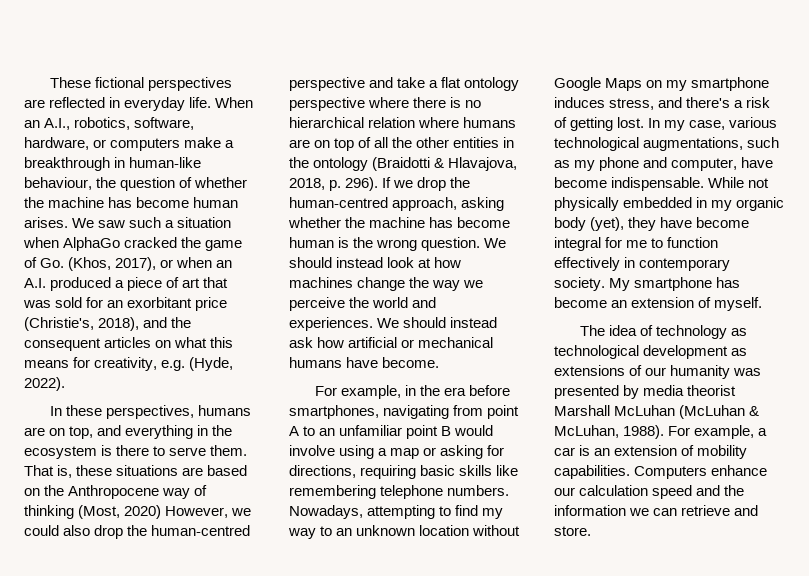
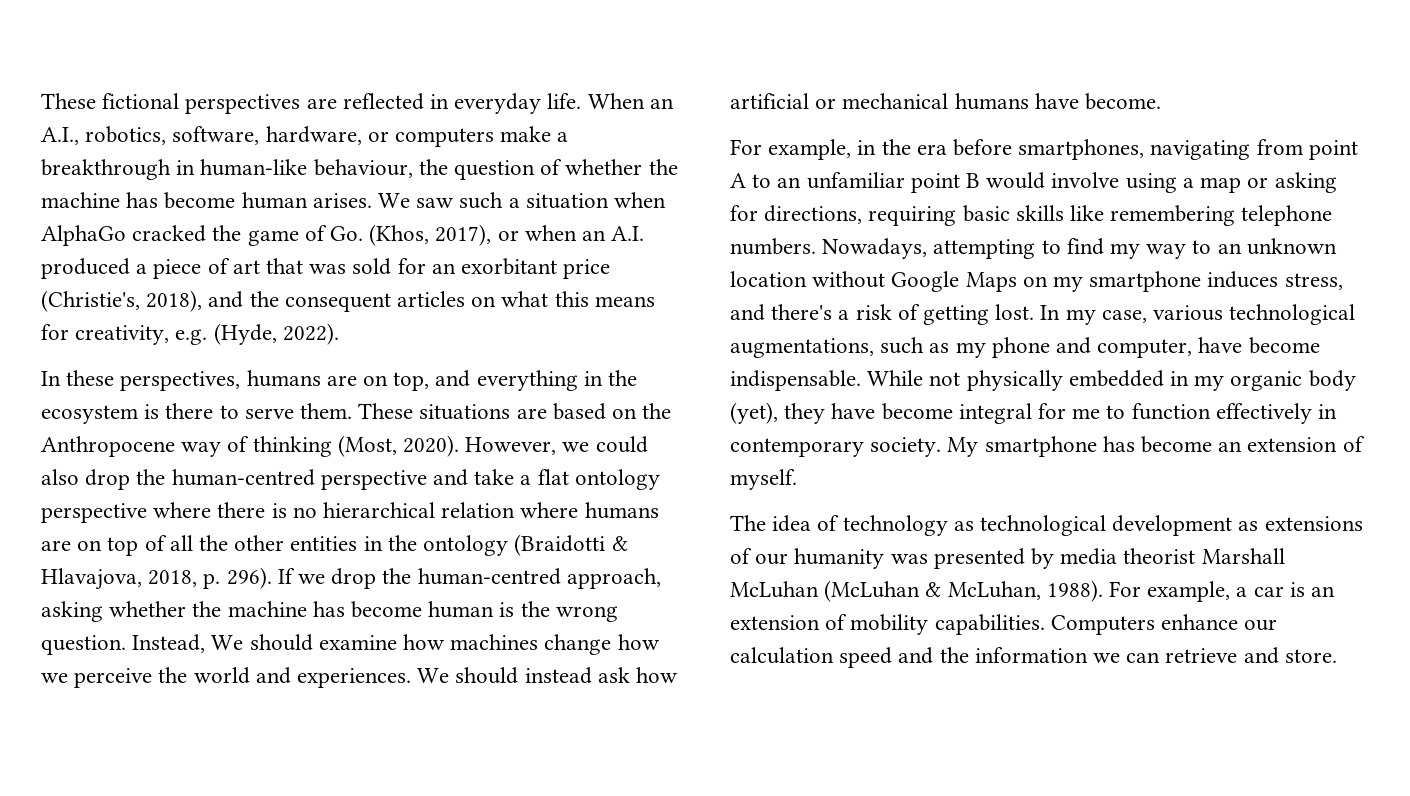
[24,465,113,478] That is, these -> [358,403,414,419] These
[124,505,162,519] 2020) -> [403,435,460,457] 2020).
[484,238,507,248] [289,257,432,268] We should instead look at -> [132,634,397,653] Instead, We should examine
[409,277,461,291] the way -> [617,634,660,650] how

